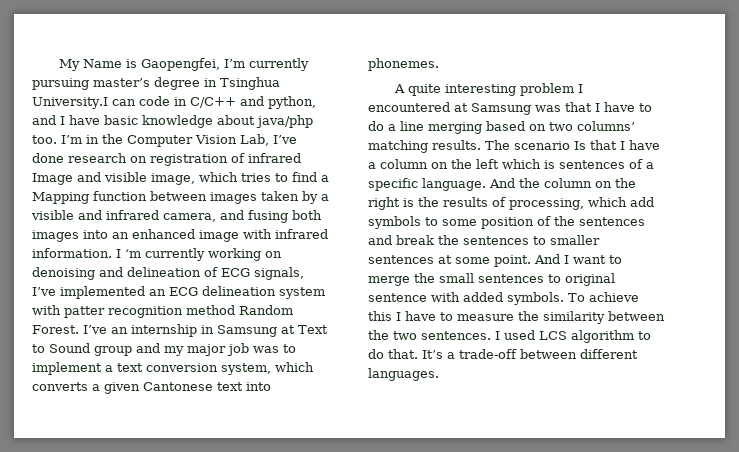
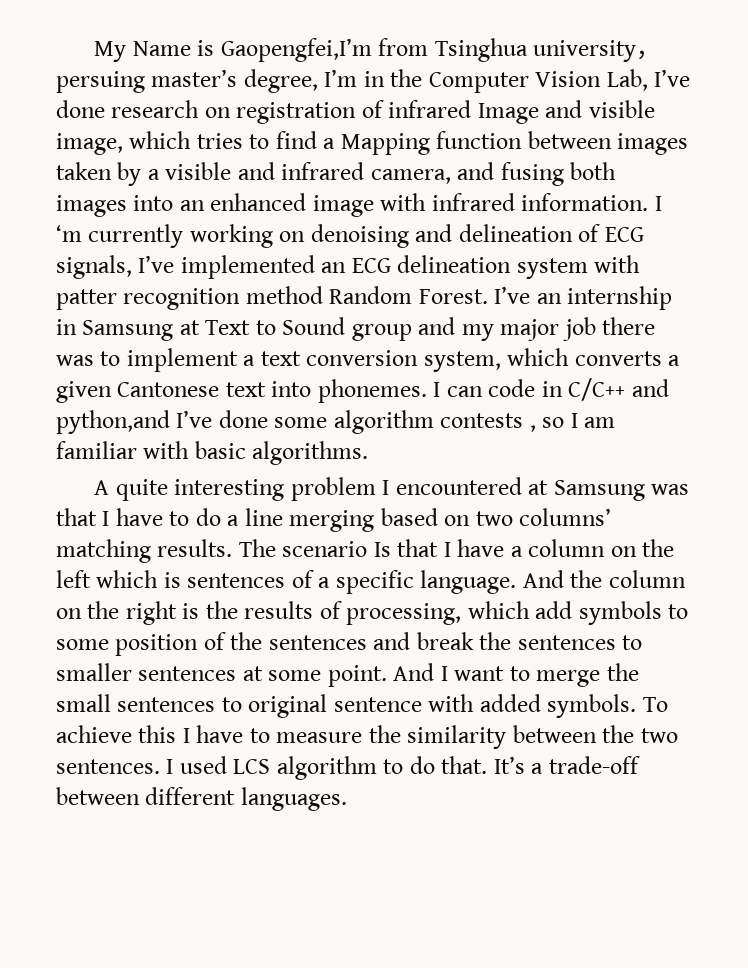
[141,58,310,71] [32,77,280,90] [32,96,316,109] [32,115,313,128] [32,135,57,144] Gaopengfei, I’m currently pursuing master’s degree in Tsinghua University.I can code in C/C++ and python, and I have basic knowledge about java/php too. -> [220,38,661,62] [56,69,318,93] Gaopengfei,I’m from Tsinghua university，persuing master’s degree,
(249, 349) none -> [602,317,656,335] there
(439, 64) none -> [433,378,669,401] [56,410,616,434] [56,441,369,465] I can code in C/C++ and python,and I’ve done some algorithm contests , so I am familiar with basic algorithms.

